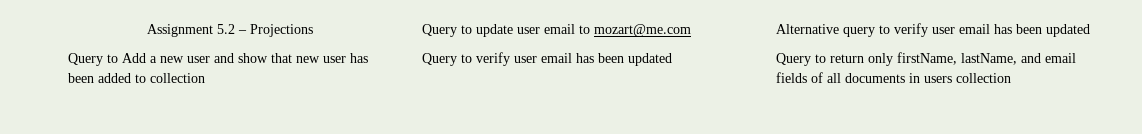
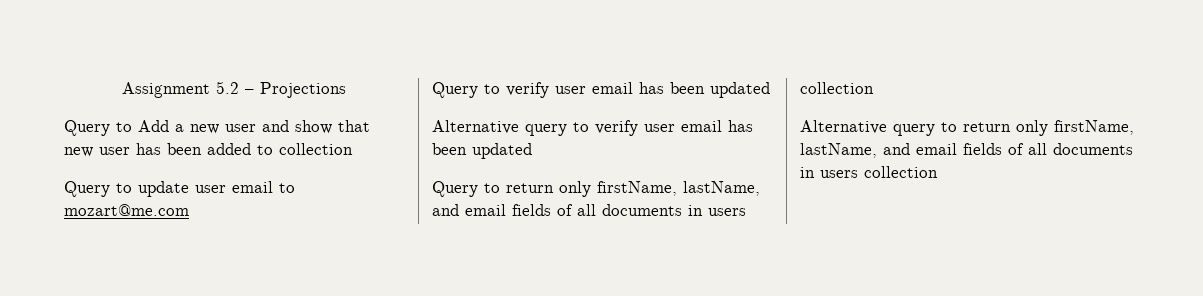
(1011, 78) none -> [800,120,1134,136] [800,143,1133,158] [800,166,938,178] // Alternative query to return only firstName, lastName, and email fields of all documents in users collection

